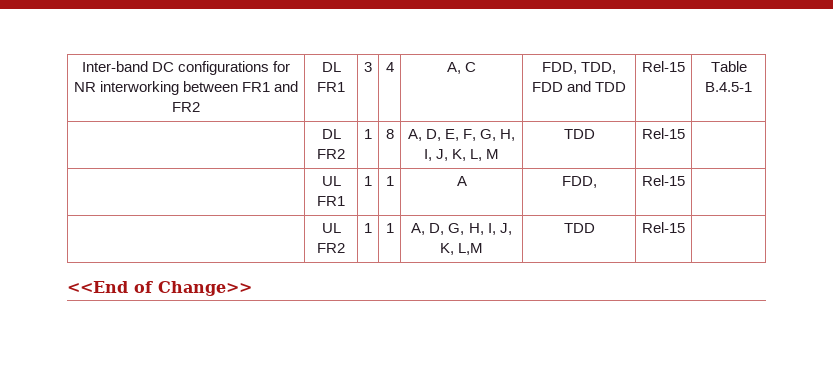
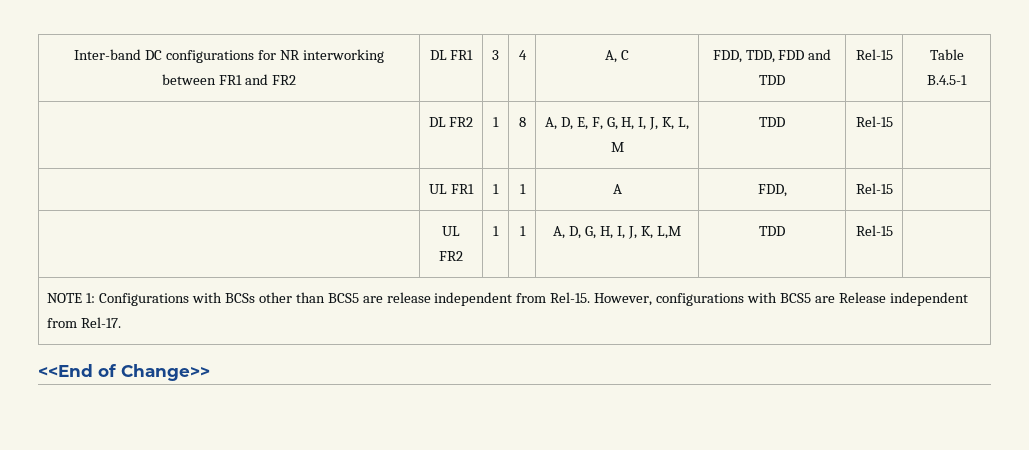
(685, 227) none -> [47,292,968,306] [47,317,122,328] // NOTE 1: Configurations with BCSs other than BCS5 are release independent from Rel-15. However, configurations with BCS5 are Release independent from Rel-17.

